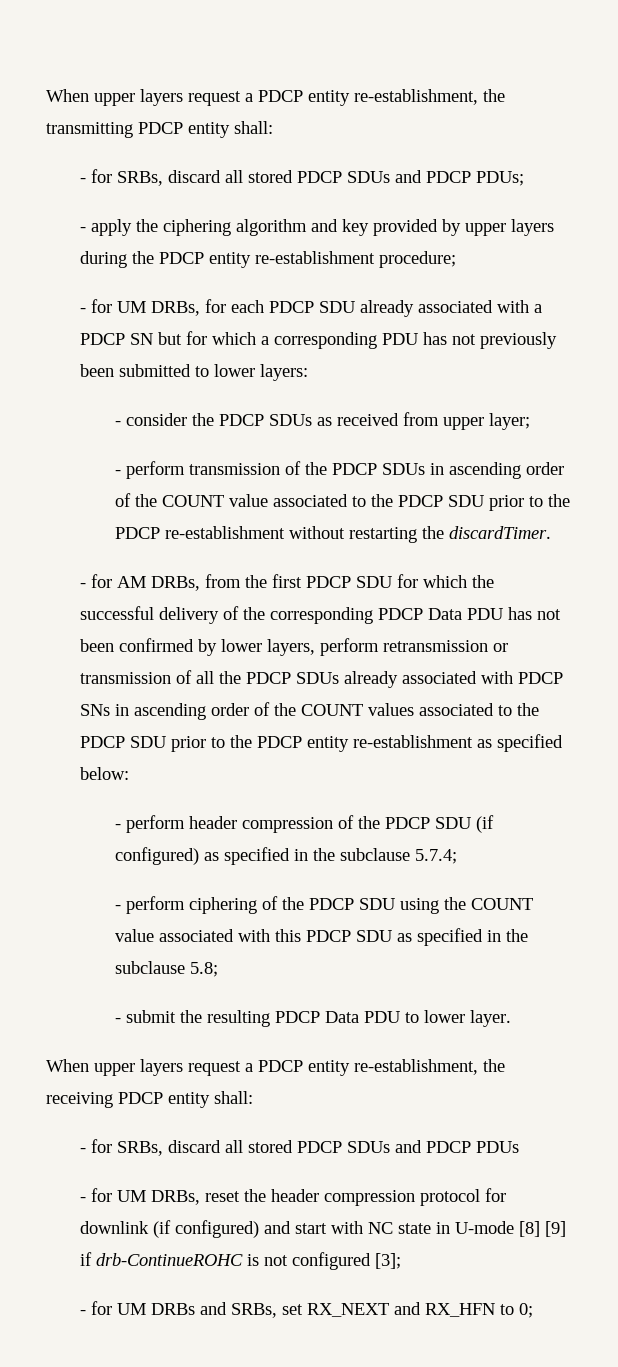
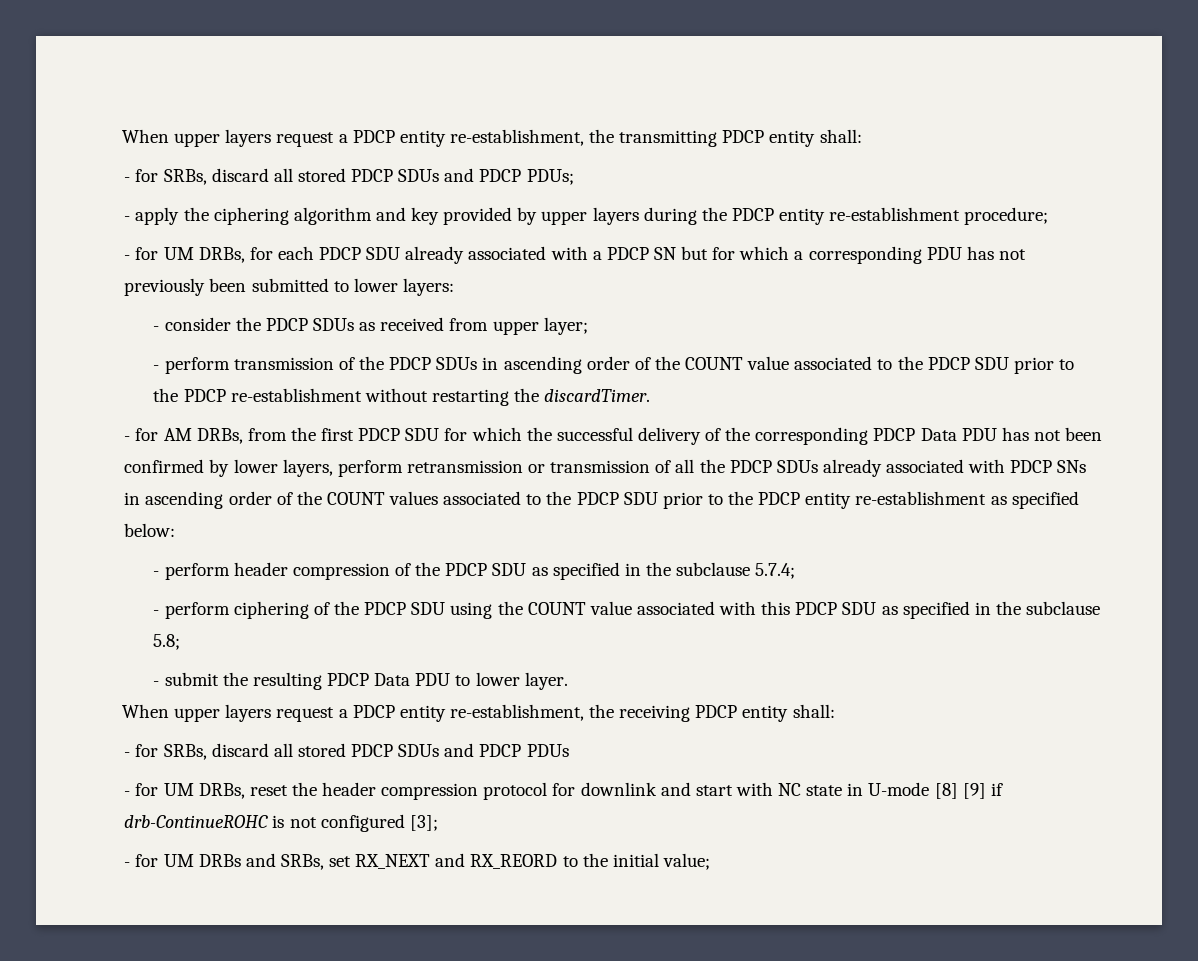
[475,815,494,833] [114,847,199,865] (if configured) -> (527, 569) none
[153,1220,260,1238] (if configured) -> (657, 789) none
[425,1303,534,1318] RX_HFN to 0; -> [470,853,710,870] RX_REORD to the initial value;

